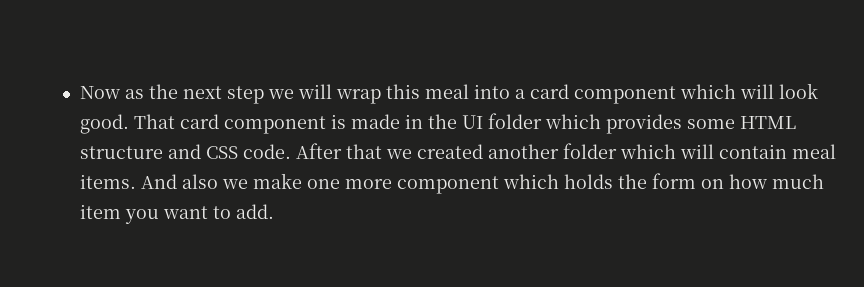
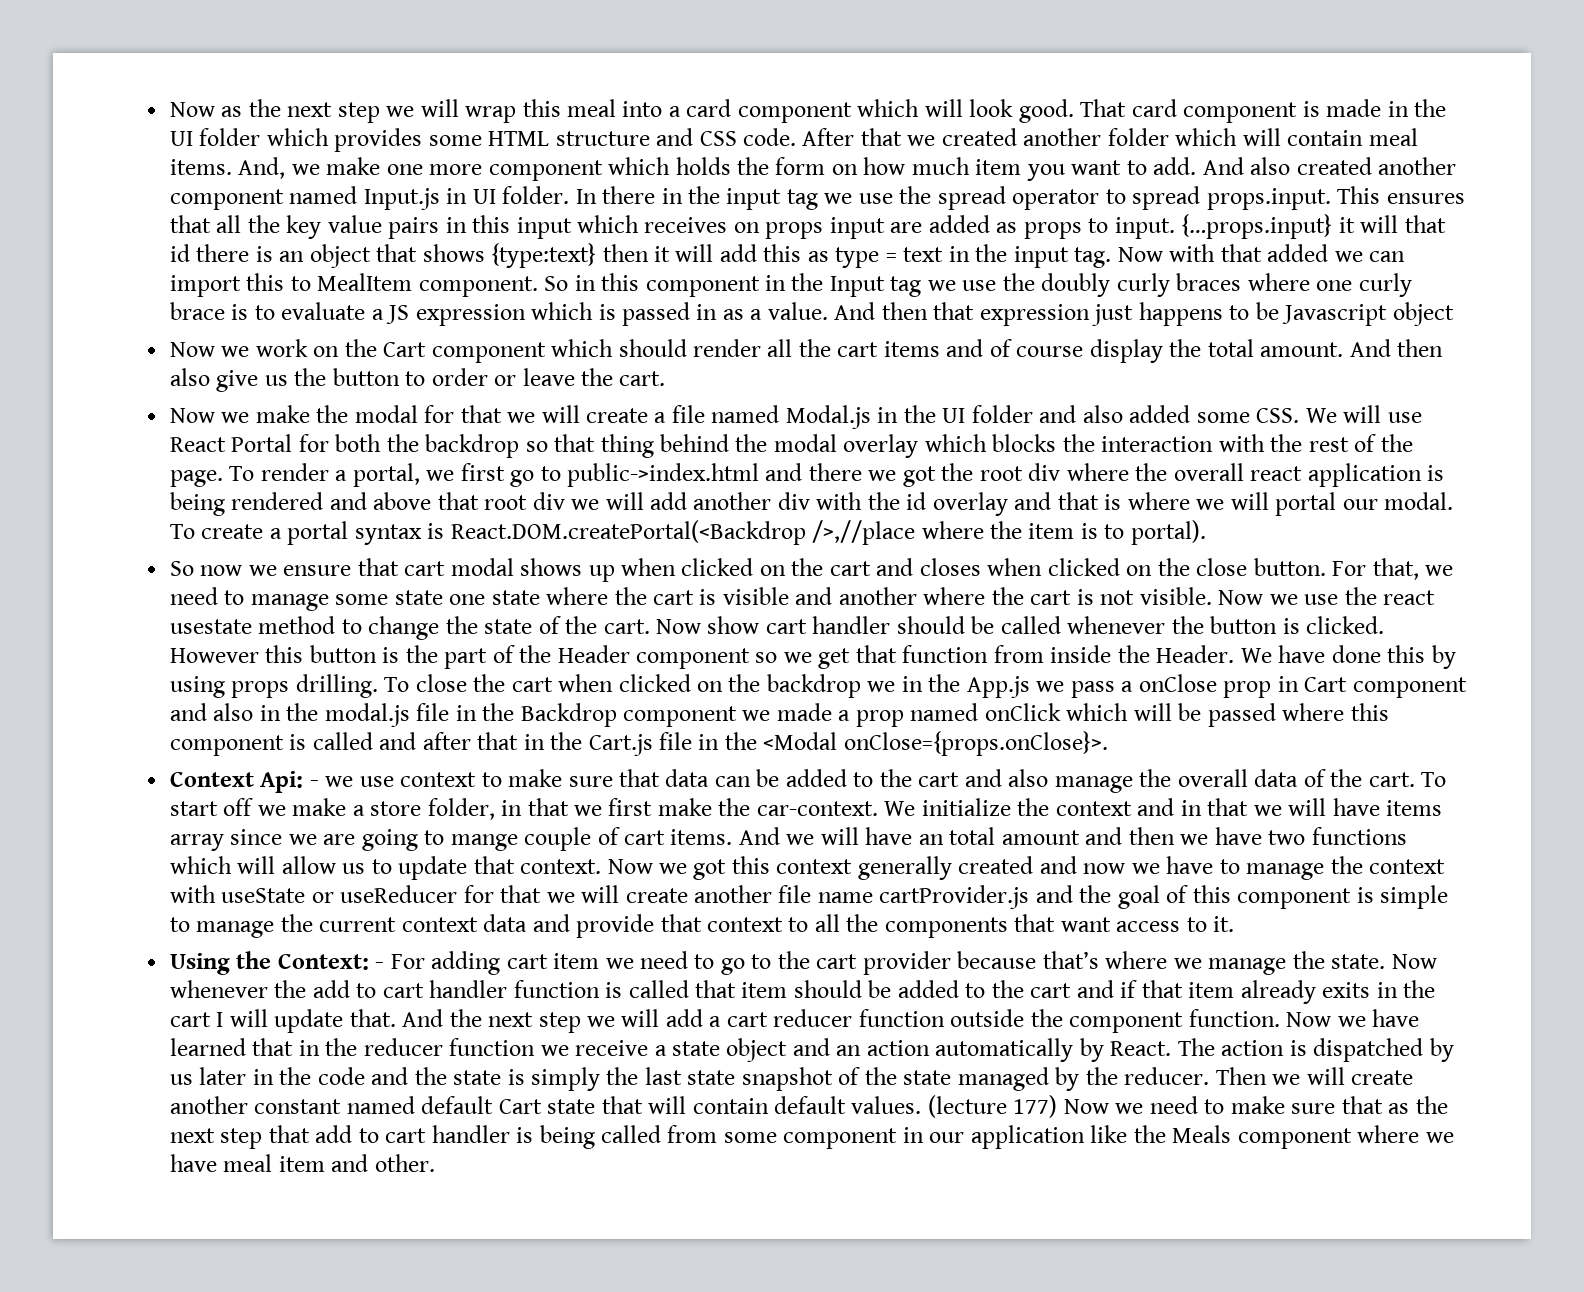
[140,174,218,189] And also -> [238,157,286,179] And,
(274, 211) none -> [1202,157,1457,175] [169,186,1465,210] [169,214,1446,239] [169,243,1406,268] [169,273,1412,297] [169,302,1454,326] [169,339,1444,363] [169,368,666,392] [169,405,1422,429] [169,434,1413,458] [169,463,1445,487] [169,492,1454,516] [169,520,1206,545] [169,558,1454,582] [169,587,1436,611] [169,616,1385,640] [169,645,1456,669] [169,674,1467,698] [169,703,1389,727] [169,731,1108,756] [169,769,1447,793] [169,798,1443,820] [169,827,1407,851] [169,856,1446,880] [169,885,1449,909] [169,914,1235,938] [169,951,1437,975] [169,980,1436,1004] [169,1009,1420,1033] [169,1038,1454,1062] [169,1067,1414,1091] [169,1095,1448,1118] [169,1125,1454,1149] [169,1154,435,1172] And also created another component named Input.js in UI folder. In there in the input tag we use the spread operator to spread props.input. This ensures that all the key value pairs in this input which receives on props input are added as props to input. {…props.input} it will that id there is an object that shows {type:text} then it will add this as type = text in the input tag. Now with that added we can import this to MealItem component. So in this component in the Input tag we use the doubly curly braces where one curly brace is to evaluate a JS expression which is passed in as a value. And then that expression just happens to be Javascript object // Now we work on the Cart component which should render all the cart items and of course display the total amount. And then also give us the button to order or leave the cart. // Now we make the modal for that we will create a file named Modal.js in the UI folder and also added some CSS. We will use React Portal for both the backdrop so that thing behind the modal overlay which blocks the interaction with the rest of the page. To render a portal, we first go to public->index.html and there we got the root div where the overall react application is being rendered and above that root div we will add another div with the id overlay and that is where we will portal our modal. To create a portal syntax is React.DOM.createPortal(<Backdrop />,//place where the item is to portal). // So now we ensure that cart modal shows up when clicked on the cart and closes when clicked on the close button. For that, we need to manage some state one state where the cart is visible and another where the cart is not visible. Now we use the react usestate method to change the state of the cart. Now show cart handler should be called whenever the button is clicked. However this button is the part of the Header component so we get that function from inside the Header. We have done this by using props drilling. To close the cart when clicked on the backdrop we in the App.js we pass a onClose prop in Cart component and also in the modal.js file in the Backdrop component we made a prop named onClick which will be passed where this component is called and after that in the Cart.js file in the <Modal onClose={props.onClose}>. // Context Api: - we use context to make sure that data can be added to the cart and also manage the overall data of the cart. To start off we make a store folder, in that we first make the car-context. We initialize the context and in that we will have items array since we are going to mange couple of cart items. And we will have an total amount and then we have two functions which will allow us to update that context. Now we got this context generally created and now we have to manage the context with useState or useReducer for that we will create another file name cartProvider.js and the goal of this component is simple to manage the current context data and provide that context to all the components that want access to it. // Using the Context: - For adding cart item we need to go to the cart provider because that’s where we manage the state. Now whenever the add to cart handler function is called that item should be added to the cart and if that item already exits in the cart I will update that. And the next step we will add a cart reducer function outside the component function. Now we have learned that in the reducer function we receive a state object and an action automatically by React. The action is dispatched by us later in the code and the state is simply the last state snapshot of the state managed by the reducer. Then we will create another constant named default Cart state that will contain default values. (lecture 177) Now we need to make sure that as the next step that add to cart handler is being called from some component in our application like the Meals component where we have meal item and other.

